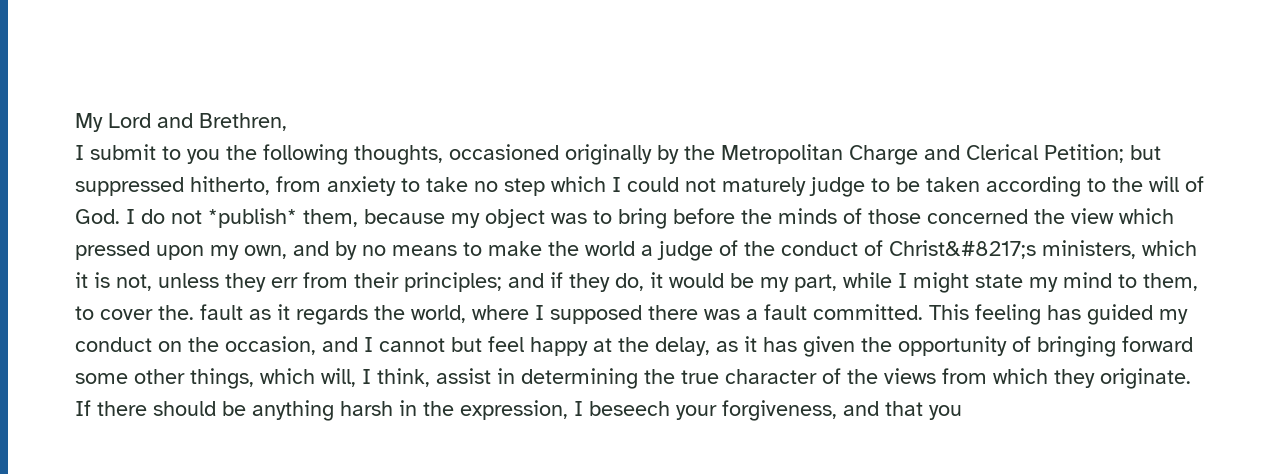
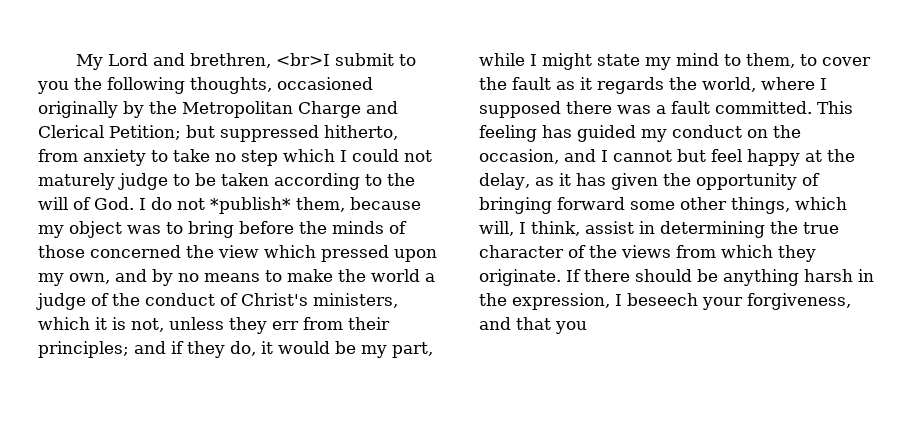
[199,113,287,131] [75,145,84,160] Brethren, // I -> [189,53,330,68] brethren, <br>I
[889,240,1036,259] Christ&#8217;s -> [241,293,308,306] Christ's
[158,305,194,320] the. -> [479,77,507,90] the

